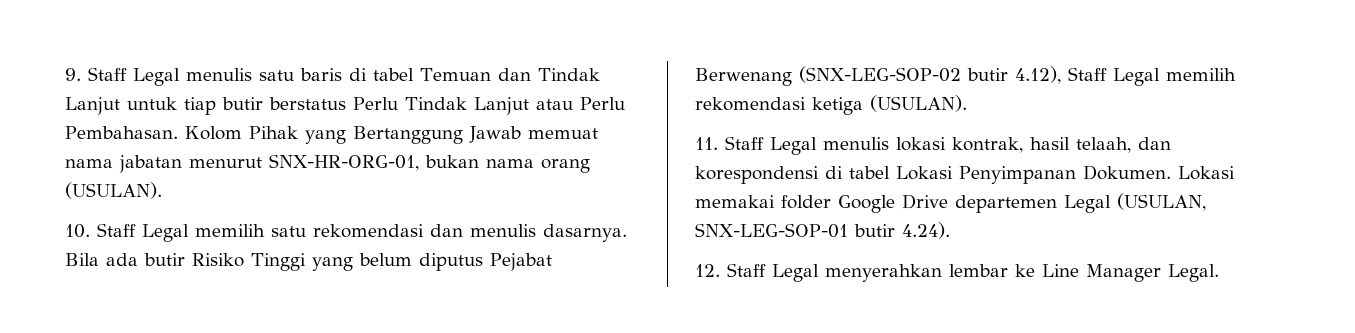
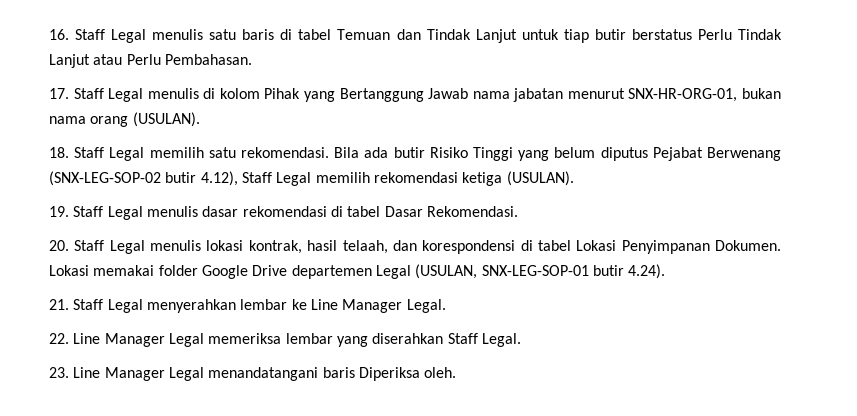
[65,68,81,81] 9. -> [49,29,69,40] 16.
[185,126,242,140] Kolom -> [49,88,260,102] // 17. Staff Legal menulis di kolom
[528,128,598,139] memuat -> (469, 93) none
[65,224,90,238] 10. -> [49,147,69,158] 18.
[313,224,627,242] rekomendasi dan menulis dasarnya. -> [241,147,329,158] rekomendasi.
[695,137,718,150] 11. -> [49,206,518,220] [49,240,69,251] 19. Staff Legal menulis dasar rekomendasi di tabel Dasar Rekomendasi. // 20.
[695,264,720,277] 12. -> [49,299,69,310] 21.
(1219, 273) none -> [49,333,521,347] [49,367,457,381] // 22. Line Manager Legal memeriksa lembar yang diserahkan Staff Legal. // 23. Line Manager Legal menandatangani baris Diperiksa oleh.

